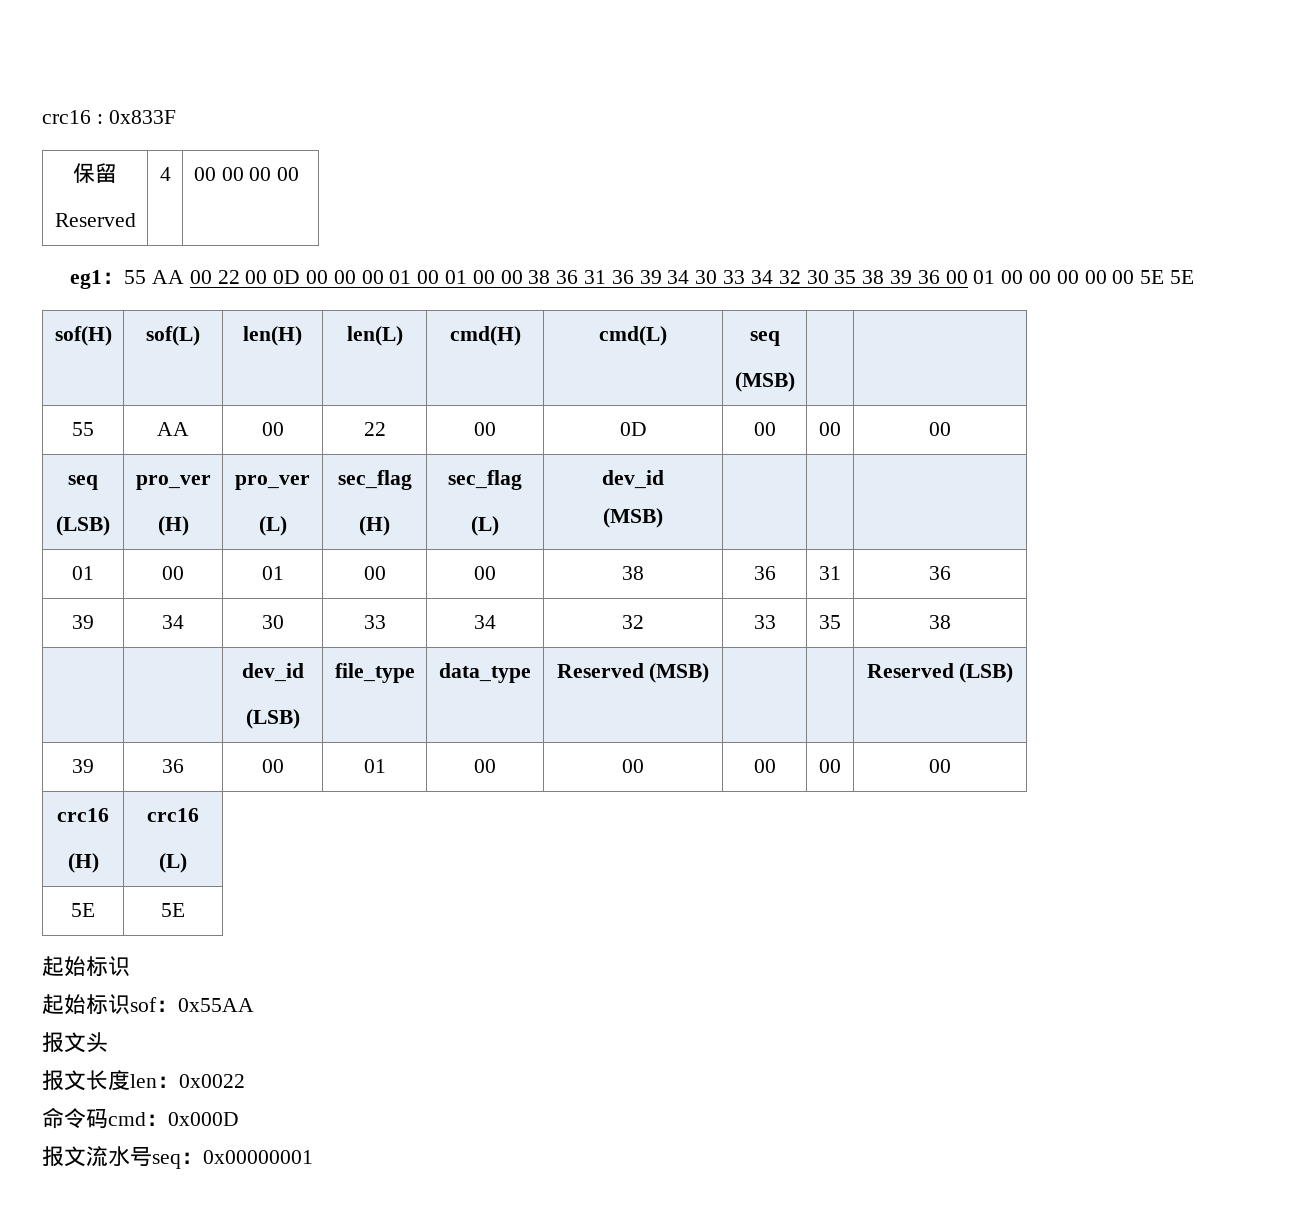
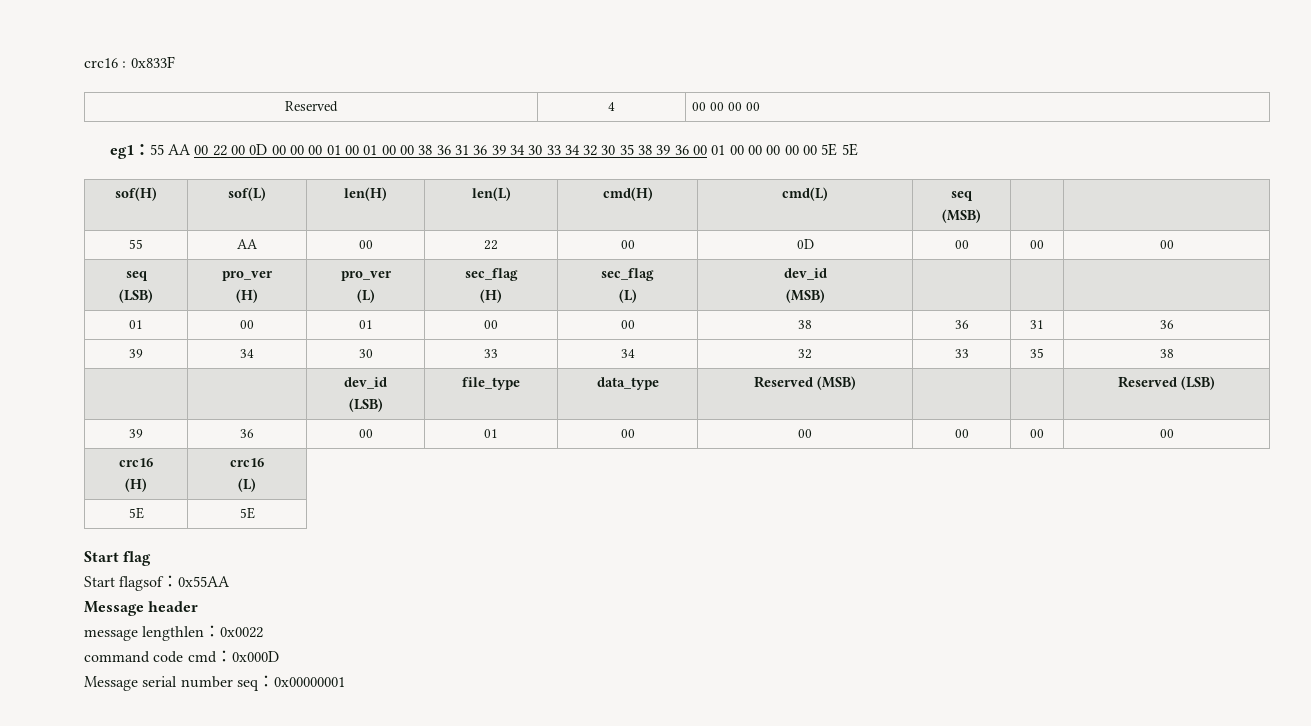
[73,163,117,183] 保留 // -> (175, 62) none
[42,956,130,977] [42,994,254,1015] [42,1032,108,1053] [42,1070,157,1091] 起始标识 // 起始标识sof：0x55AA // 报文头 // 报文长度len -> [84,551,152,566] [84,575,231,591] [84,601,199,616] [84,626,205,641] Start flag // Start flagsof：0x55AA // Message header // message lengthlen
[42,1107,108,1129] 命令码 -> [84,651,184,663] command code
[42,1146,152,1167] 报文流水号 -> [84,676,233,691] Message serial number

